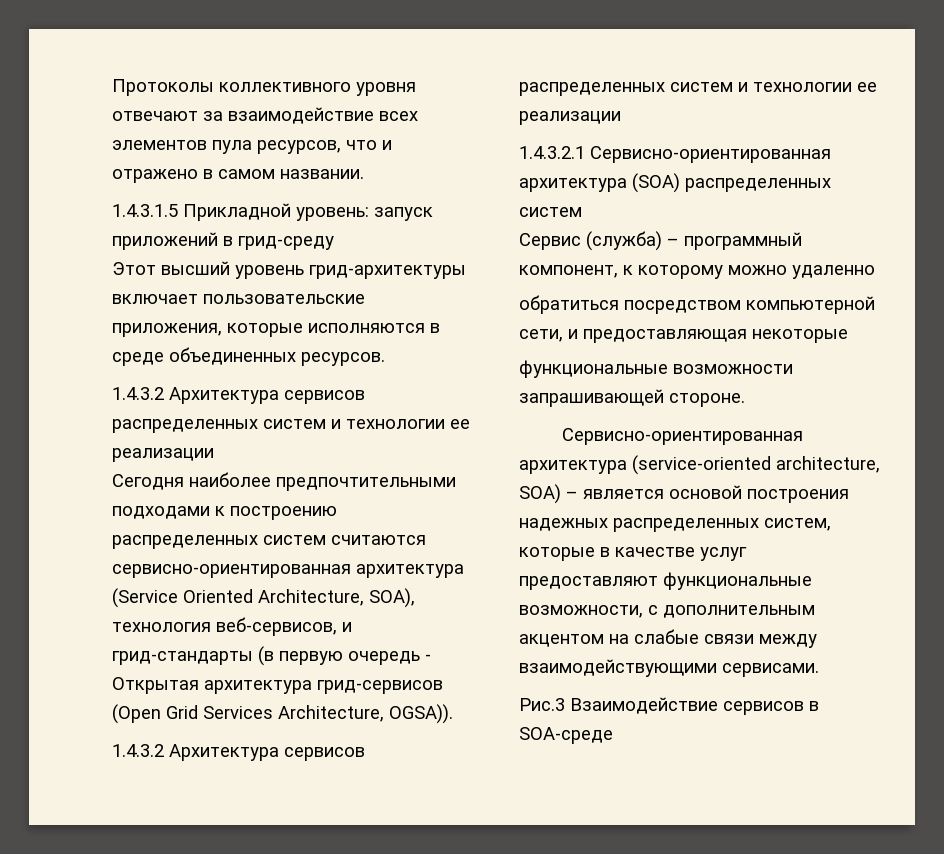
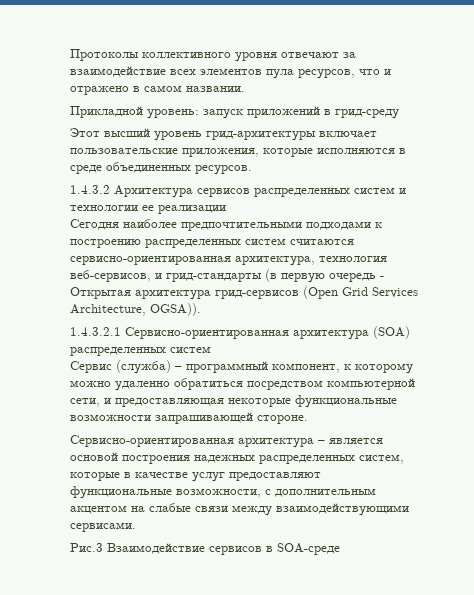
[112,204,178,217] 1.4.3.1.5 -> (245, 89) none
[356,564,464,578] [112,588,415,608] архитектура (Service Oriented Architecture, SOA), -> [235,256,315,266] архитектура,
[112,744,365,761] [519,82,877,96] [519,111,621,125] // 1.4.3.2 Архитектура сервисов распределенных систем и технологии ее реализации -> (201, 309) none
(875, 272) // -> (170, 386) none
(848, 336) // -> (291, 402) none
[632,455,880,475] [519,484,561,504] (service-oriented architecture, SOA) -> (314, 443) none

